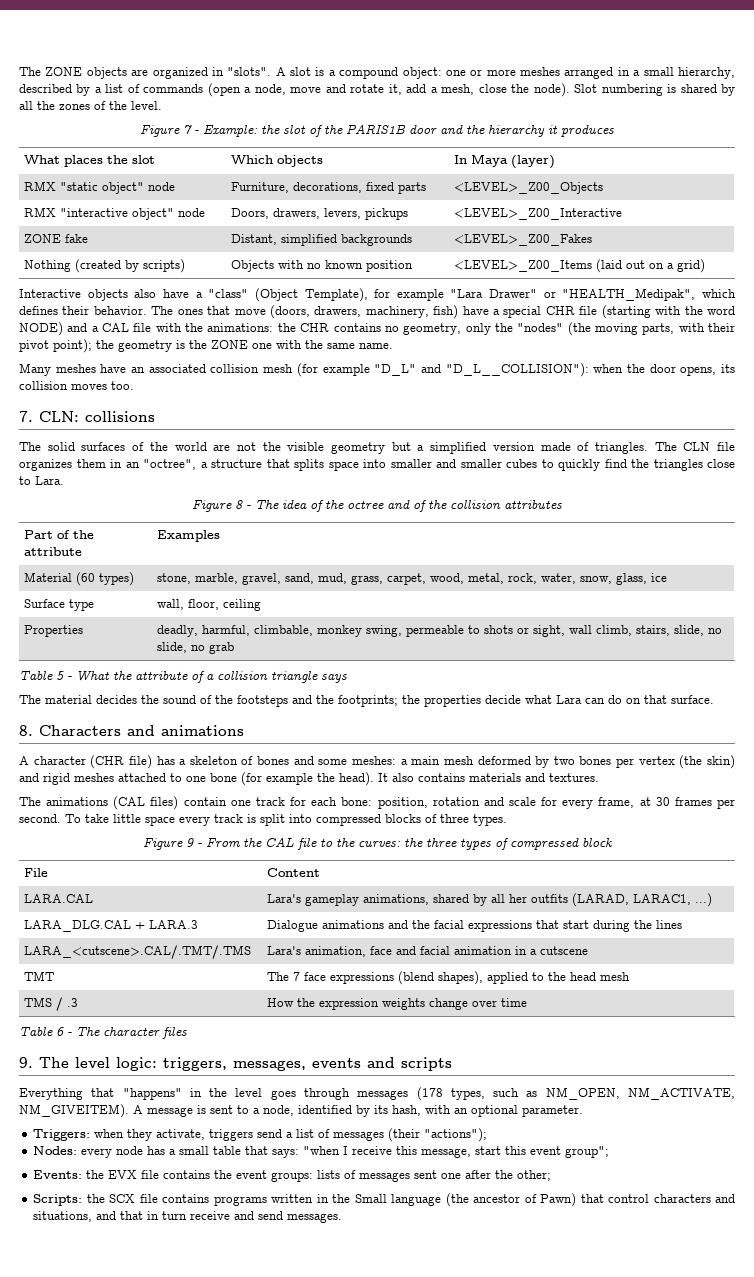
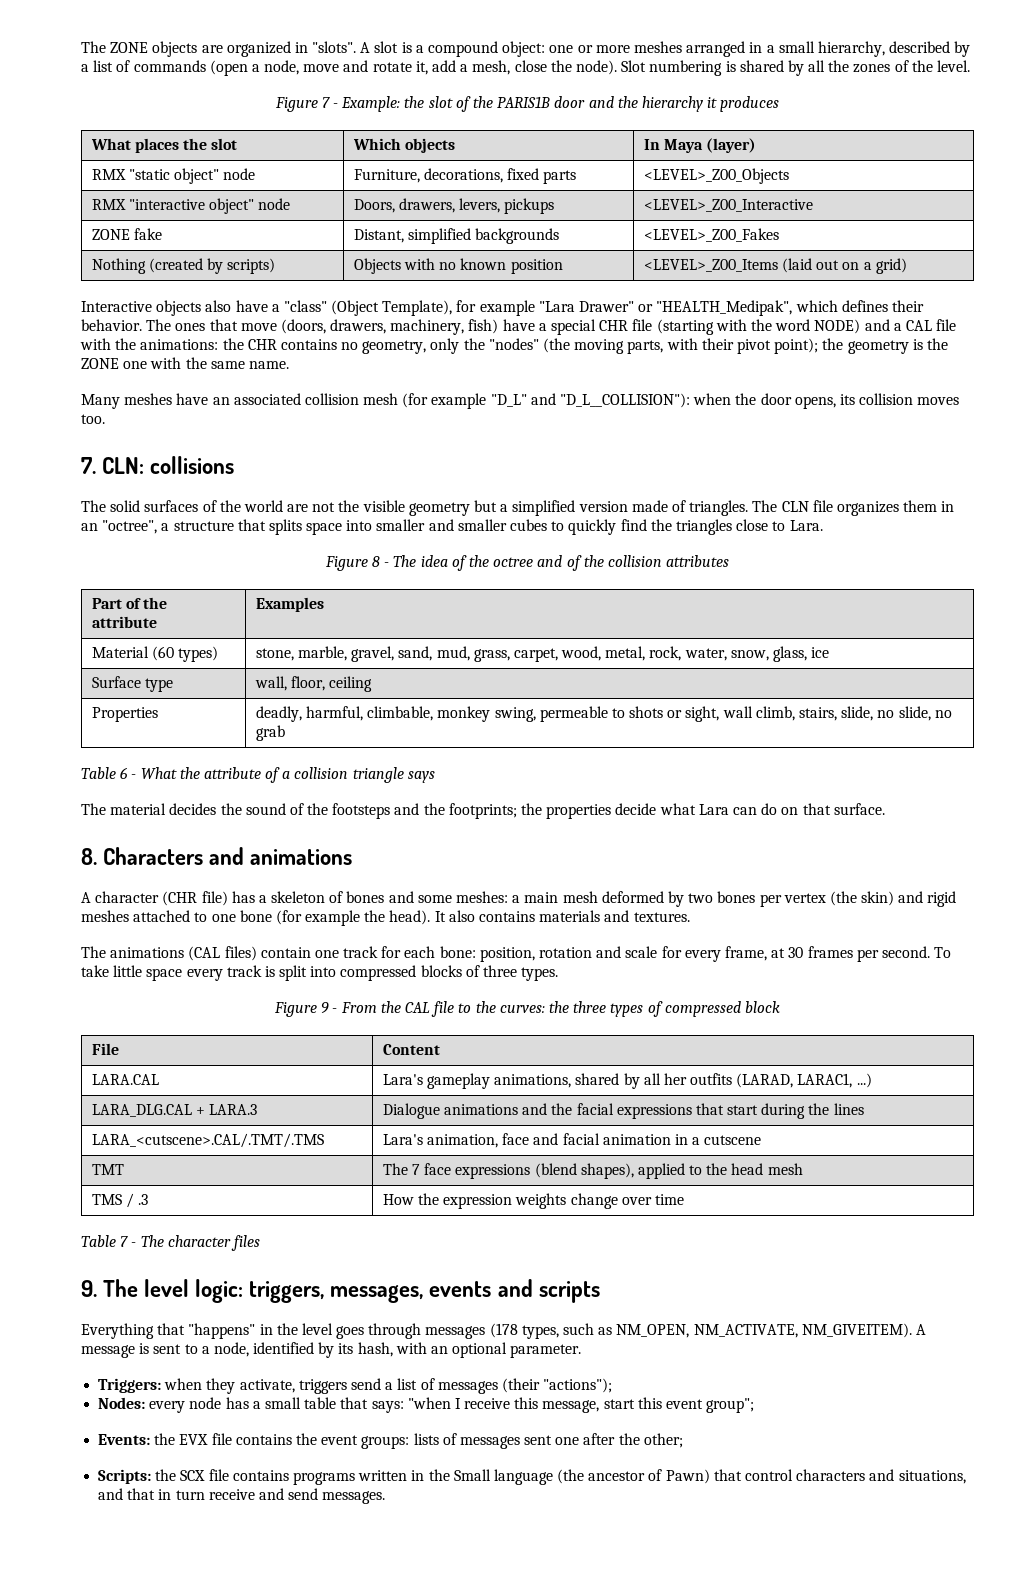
[56,671,64,680] 5 -> [120,767,129,779] 6
[56,1027,64,1036] 6 -> [120,1236,129,1247] 7

